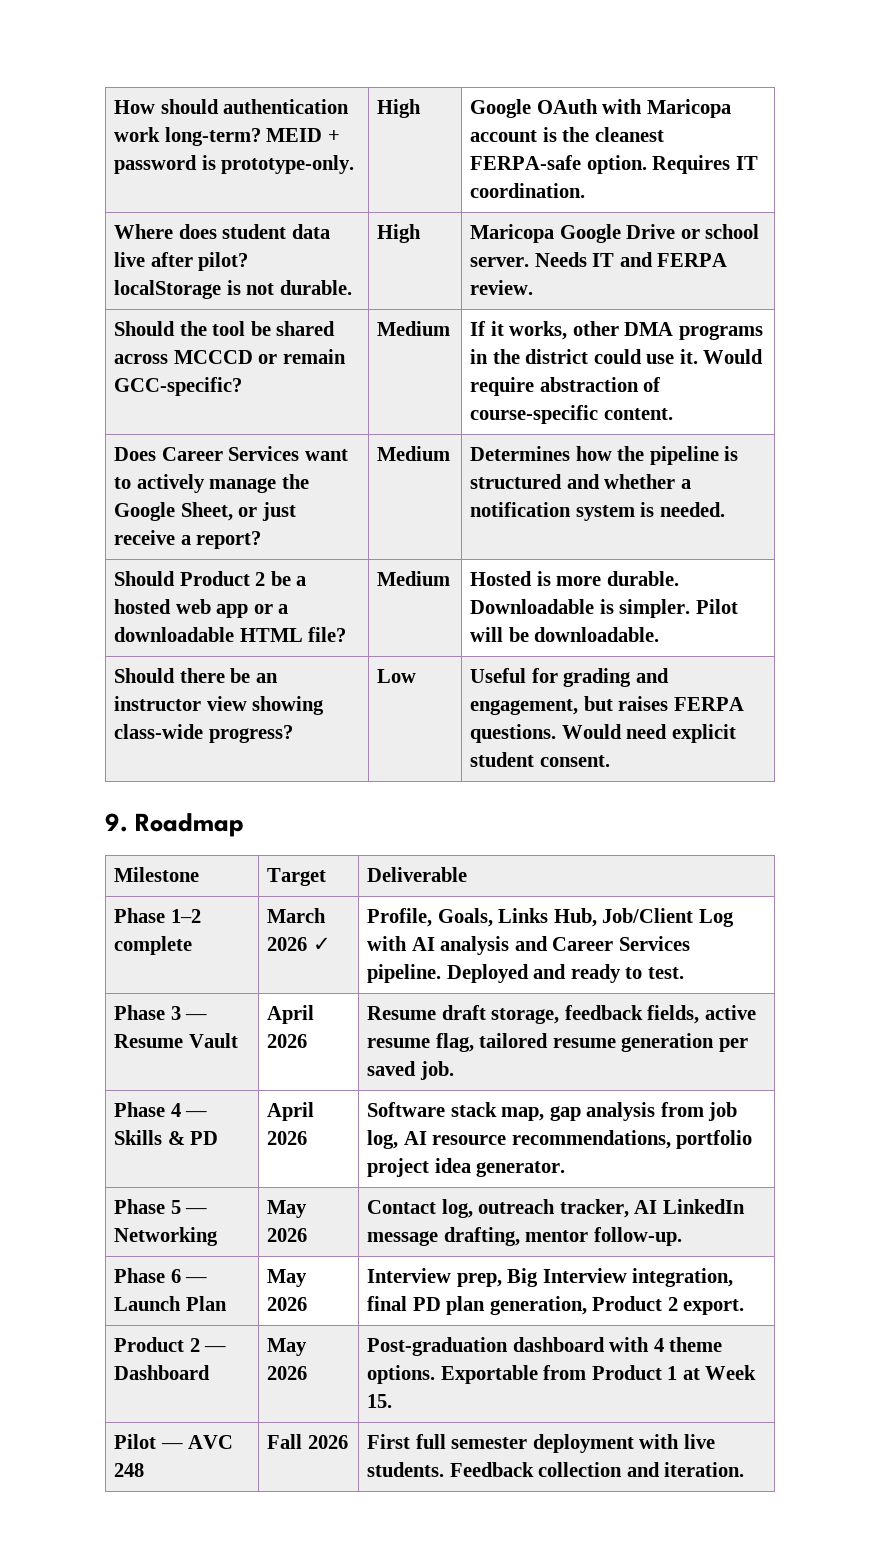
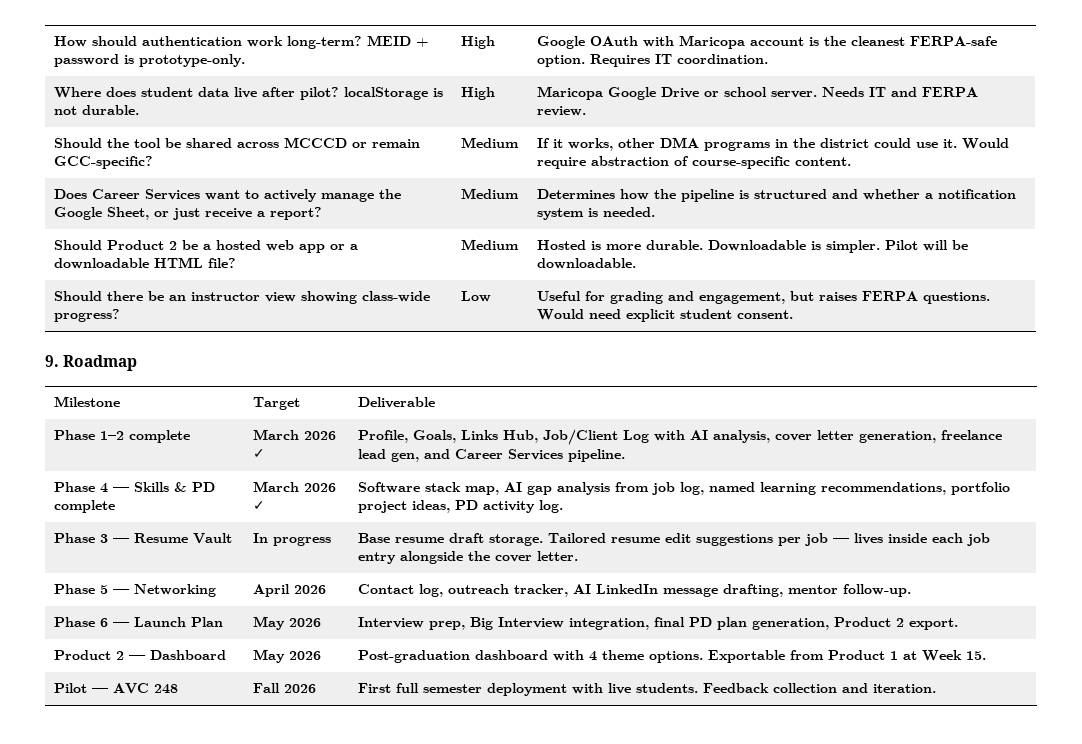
[440,936,690,955] [367,964,684,983] analysis and Career Services pipeline. Deployed and ready to test. -> [713,430,1003,443] [358,449,626,462] [54,482,216,493] [54,500,116,513] [253,481,337,492] [253,501,266,510] [358,482,1011,495] [358,500,564,513] analysis, cover letter generation, freelance lead gen, and Career Services pipeline. // Phase 4 — Skills & PD complete | March 2026 ✓ | Software stack map, AI gap analysis from job log, named learning recommendations, portfolio project ideas, PD activity log.
[267,1005,315,1024] [267,1034,308,1048] [367,1005,756,1024] [367,1033,748,1052] [367,1061,454,1080] [114,1102,208,1117] [114,1130,219,1145] [267,1102,315,1121] [267,1131,308,1145] [367,1102,738,1121] [367,1130,753,1149] [367,1158,566,1177] April 2026 | Resume draft storage, feedback fields, active resume flag, tailored resume generation per saved job. // Phase 4 — Skills & PD | April 2026 | Software stack map, gap analysis from job log, AI resource recommendations, portfolio project idea generator. -> [253,533,332,546] [358,533,991,546] [358,551,579,564] In progress | Base resume draft storage. Tailored resume edit suggestions per job — lives inside each job entry alongside the cover letter.
[267,1200,308,1218] May -> [253,584,291,597] April

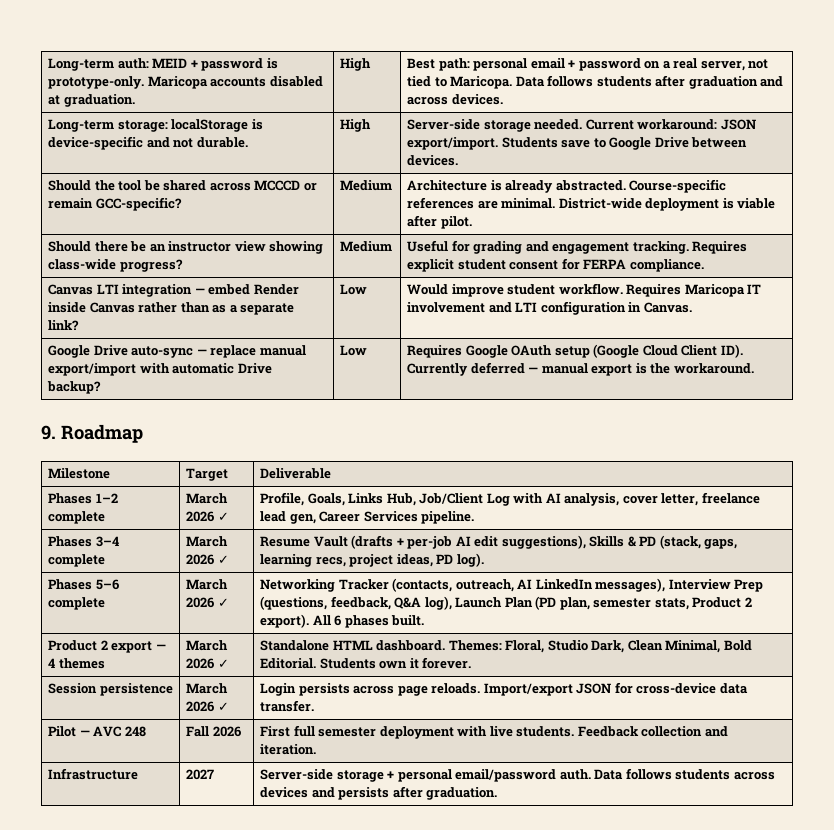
[54,36,363,49] How should authentication work long-term? -> [48,58,149,71] Long-term auth:
[461,36,496,49] [537,35,998,49] [537,54,769,67] [54,87,444,100] [54,105,140,115] [461,87,496,100] [537,86,979,100] [537,106,587,116] | High | Google OAuth with Maricopa account is the cleanest FERPA-safe option. Requires IT coordination. // Where does student data live after pilot? localStorage is not durable. | High | Maricopa Google Drive or school server. Needs IT and FERPA review. -> [147,76,323,89] [48,94,135,107] [340,58,372,71] [407,58,769,71] [407,75,784,89] [407,94,503,105] [48,119,263,132] [48,136,248,150] [340,119,372,132] [407,119,756,132] [407,137,748,150] [407,155,459,166] Maricopa accounts disabled at graduation. | High | Best path: personal email + password on a real server, not tied to Maricopa. Data follows students after graduation and across devices. // Long-term storage: localStorage is device-specific and not durable. | High | Server-side storage needed. Current workaround: JSON export/import. Students save to Google Drive between devices.
[537,137,1010,151] [537,156,852,169] [54,189,402,202] [54,207,323,220] [461,188,520,199] [537,189,1017,202] [537,207,656,220] [54,240,359,253] [54,257,237,269] [461,239,520,250] [537,240,969,253] [537,258,637,269] If it works, other DMA programs in the district could use it. Would require abstraction of course-specific content. // Does Career Services want to actively manage the Google Sheet, or just receive a report? | Medium | Determines how the pipeline is structured and whether a notification system is needed. // Should Product 2 be a hosted web app or a downloadable HTML file? | Medium | Hosted is more durable. Downloadable is simpler. Pilot will be downloadable. -> [407,179,727,193] [407,197,776,211] [407,215,472,229] Architecture is already abstracted. Course-specific references are minimal. District-wide deployment is viable after pilot.
[461,291,492,302] Low -> [340,241,393,252] Medium
[699,291,991,304] [537,309,794,322] engagement, but raises FERPA questions. Would need explicit student consent. -> [552,241,748,254] [407,258,704,272] [48,284,299,297] [48,302,295,315] [48,320,80,330] [340,284,368,295] [407,283,762,297] [407,301,692,315] [48,345,306,358] [48,363,272,376] [47,381,102,394] [340,345,368,356] [407,344,743,358] [407,362,754,376] engagement tracking. Requires explicit student consent for FERPA compliance. // Canvas LTI integration — embed Render inside Canvas rather than as a separate link? | Low | Would improve student workflow. Requires Maricopa IT involvement and LTI configuration in Canvas. // Google Drive auto-sync — replace manual export/import with automatic Drive backup? | Low | Requires Google OAuth setup (Google Cloud Client ID). Currently deferred — manual export is the workaround.
[54,430,96,440] Phase -> [48,493,93,504] Phases
[817,430,937,443] letter generation, -> [661,493,699,506] letter,
[424,449,451,459] and -> (316, 519) none
[54,482,216,493] [54,500,116,513] [253,481,337,492] [253,501,266,510] [358,482,1011,495] [358,500,564,513] [54,533,233,544] [253,533,332,546] [358,533,991,546] [358,551,579,564] [54,584,217,597] [253,584,327,597] [358,584,912,597] [54,617,224,627] [253,616,322,630] [358,617,959,630] [54,650,227,660] [253,649,322,663] [358,650,987,663] Phase 4 — Skills & PD complete | March 2026 ✓ | Software stack map, AI gap analysis from job log, named learning recommendations, portfolio project ideas, PD activity log. // Phase 3 — Resume Vault | In progress | Base resume draft storage. Tailored resume edit suggestions per job — lives inside each job entry alongside the cover letter. // Phase 5 — Networking | April 2026 | Contact log, outreach tracker, AI LinkedIn message drafting, mentor follow-up. // Phase 6 — Launch Plan | May 2026 | Interview prep, Big Interview integration, final PD plan generation, Product 2 export. // Product 2 — Dashboard | May 2026 | Post-graduation dashboard with 4 theme options. Exportable from Product 1 at Week 15. -> [48,536,119,547] [48,554,106,567] [186,536,229,547] [186,554,229,565] [260,535,738,549] [260,553,484,567] [48,579,119,590] [48,597,106,610] [186,579,229,590] [186,597,229,608] [260,578,764,592] [260,596,752,610] [260,614,425,628] [48,640,166,653] [48,658,105,669] [186,640,229,651] [186,658,229,669] [260,640,752,653] [260,657,472,669] [48,683,173,696] [186,683,229,694] [186,701,229,712] [260,682,748,696] [260,700,315,712] Phases 3–4 complete | March 2026 ✓ | Resume Vault (drafts + per-job AI edit suggestions), Skills & PD (stack, gaps, learning recs, project ideas, PD log). // Phases 5–6 complete | March 2026 ✓ | Networking Tracker (contacts, outreach, AI LinkedIn messages), Interview Prep (questions, feedback, Q&A log), Launch Plan (PD plan, semester stats, Product 2 export). All 6 phases built. // Product 2 export — 4 themes | March 2026 ✓ | Standalone HTML dashboard. Themes: Floral, Studio Dark, Clean Minimal, Bold Editorial. Students own it forever. // Session persistence | March 2026 ✓ | Login persists across page reloads. Import/export JSON for cross-device data transfer.
(937, 688) none -> [48,768,139,780] [186,769,215,780] [260,768,775,782] [260,786,498,800] // Infrastructure | 2027 | Server-side storage + personal email/password auth. Data follows students across devices and persists after graduation.

